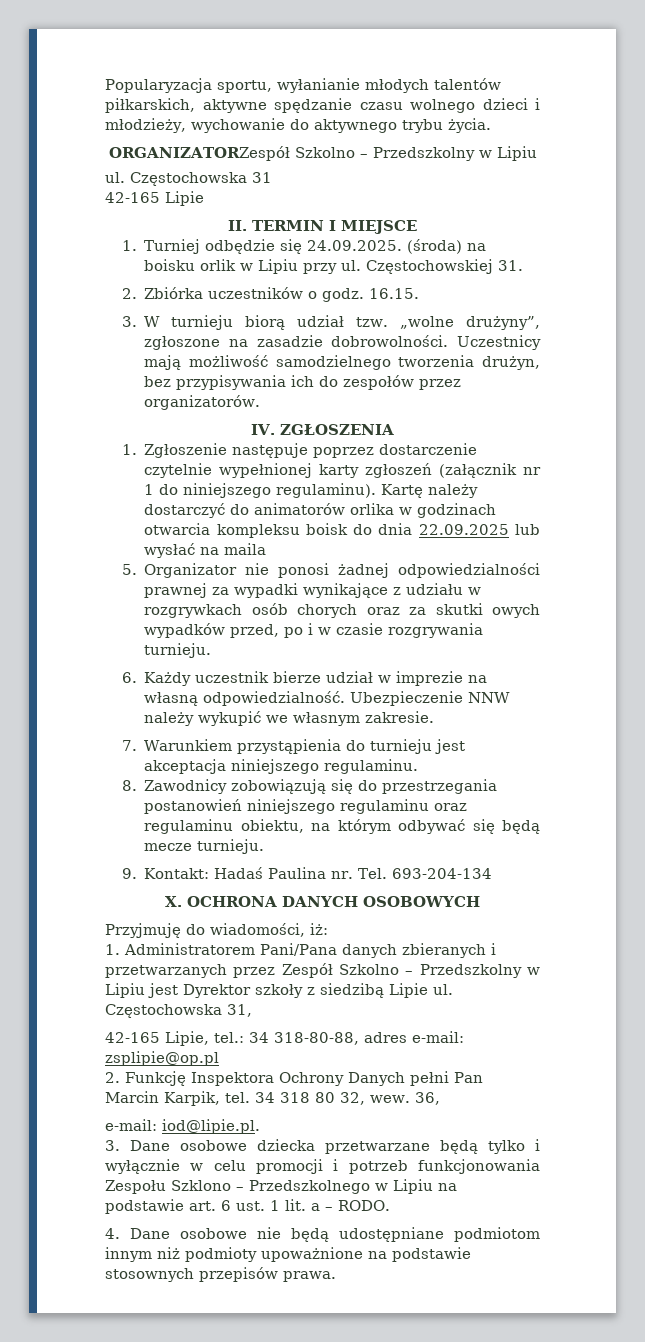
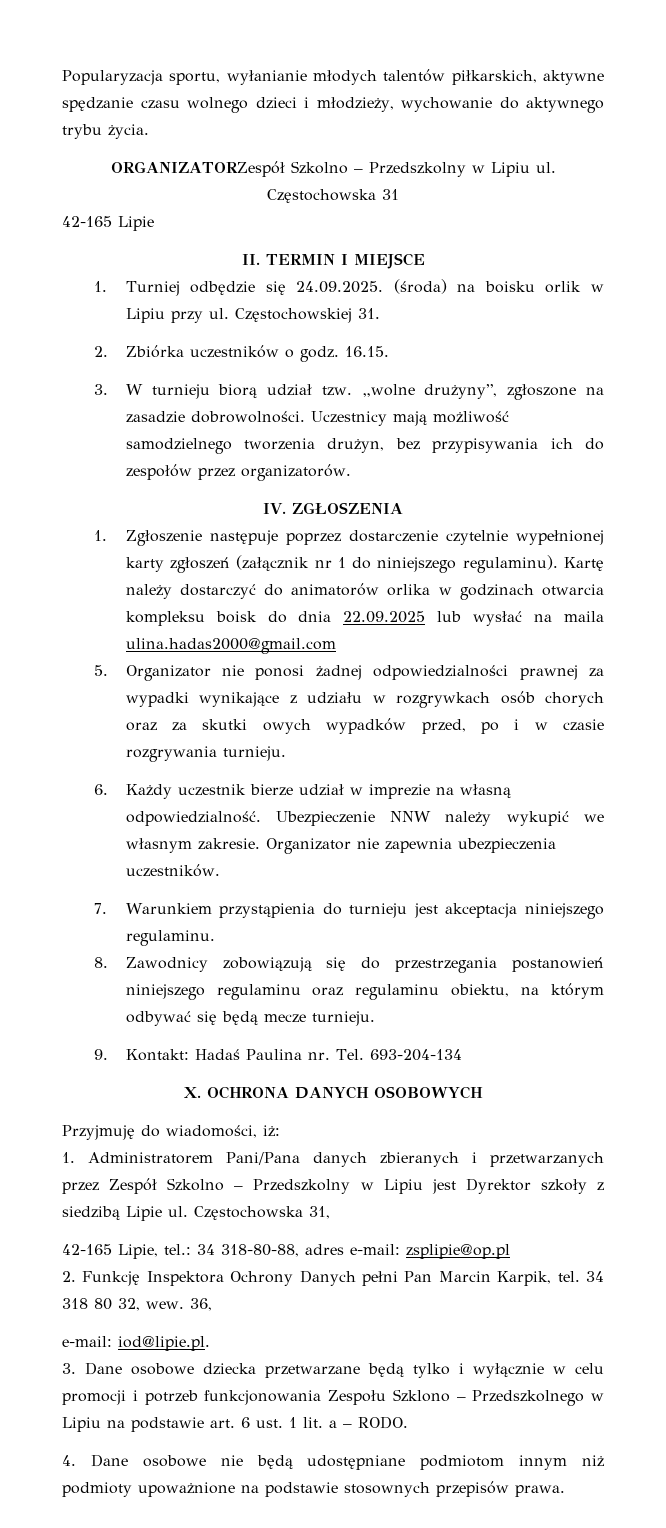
(537, 153) // -> (530, 169) none
(267, 549) none -> [125,638,336,654] ulina.hadas2000@gmail.com
(435, 717) none -> [265,838,556,854] [125,864,220,877] Organizator nie zapewnia ubezpieczenia uczestników.

